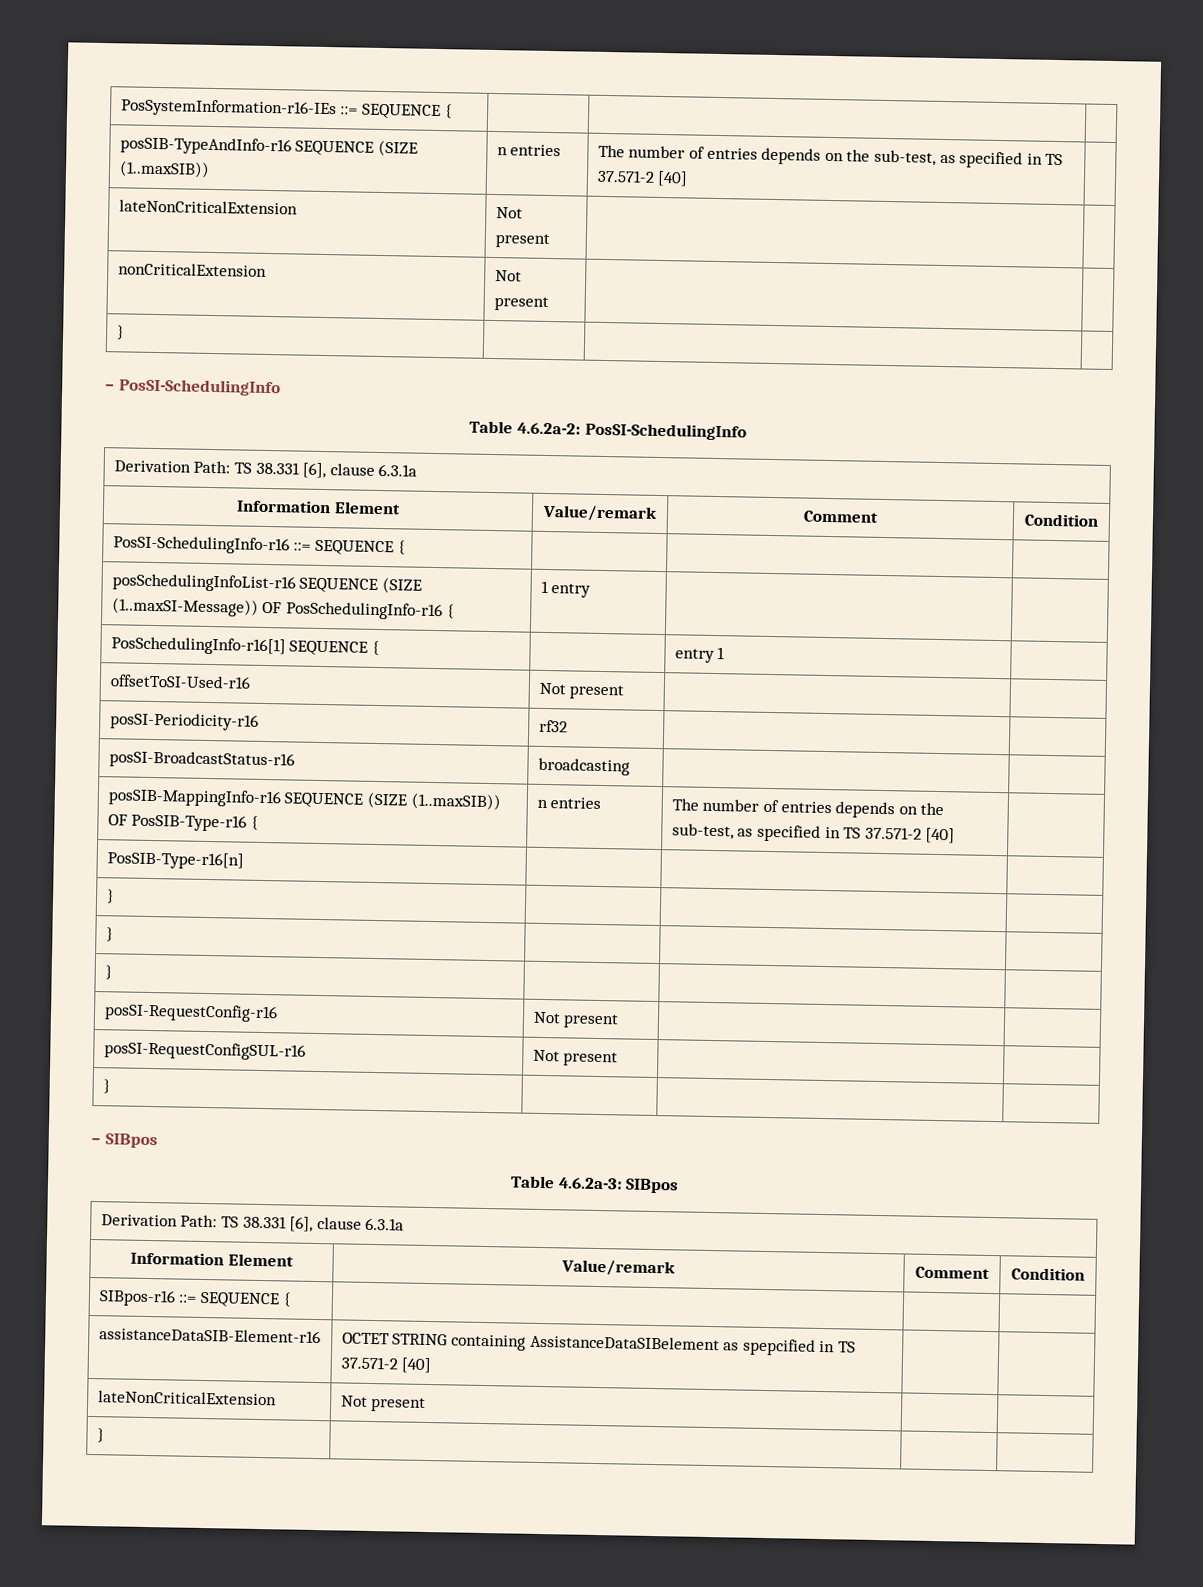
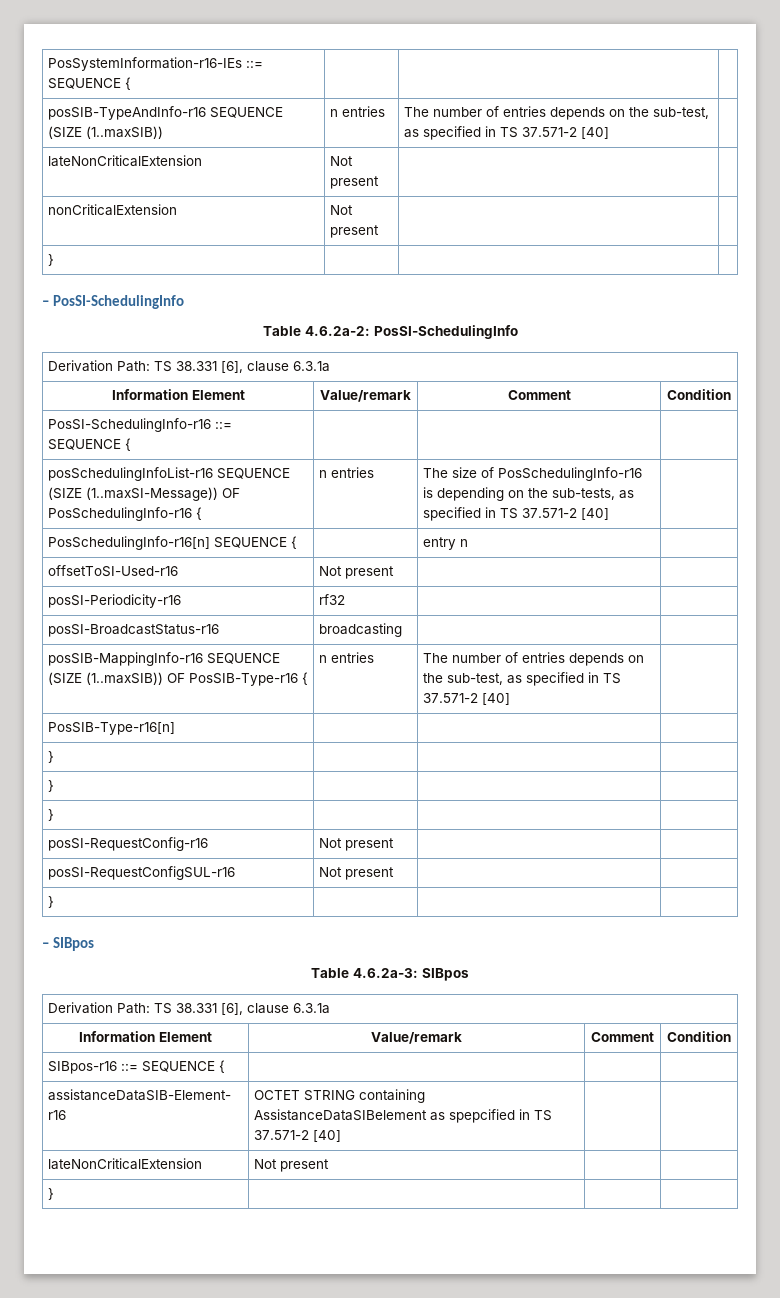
[540,580,592,598] [110,636,286,656] 1 entry | | // PosSchedulingInfo-r16[1] -> [318,467,374,478] [422,467,642,481] [422,487,634,501] [422,507,609,521] [47,536,210,550] n entries | The size of PosSchedulingInfo-r16 is depending on the sub-tests, as specified in TS 37.571-2 [40] | // PosSchedulingInfo-r16[n]
[717,647,726,660] 1 -> [459,539,468,547] n

